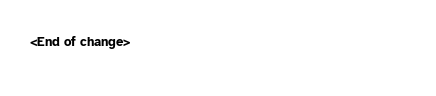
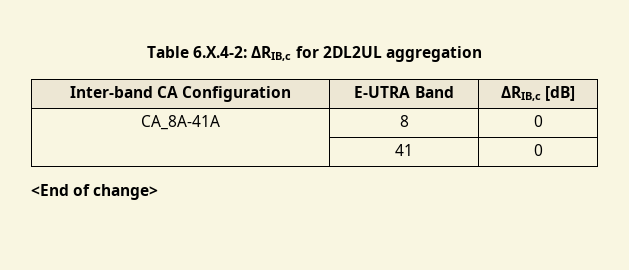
(30, 42) none -> [147,46,482,62] [69,86,292,102] [354,86,454,98] [500,86,576,101] [141,115,220,130] [399,115,409,127] [533,115,543,127] [395,144,413,156] [533,144,543,156] Table 6.X.4-2: ΔRIB,c for 2DL2UL aggregation // Inter-band CA Configuration | E-UTRA Band | ΔRIB,c [dB] // CA_8A-41A | 8 | 0 // | 41 | 0 //

